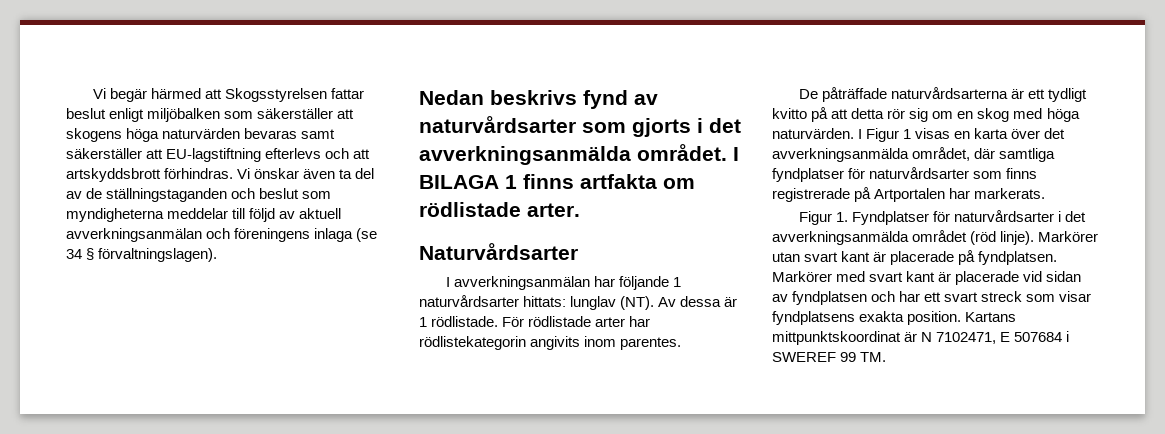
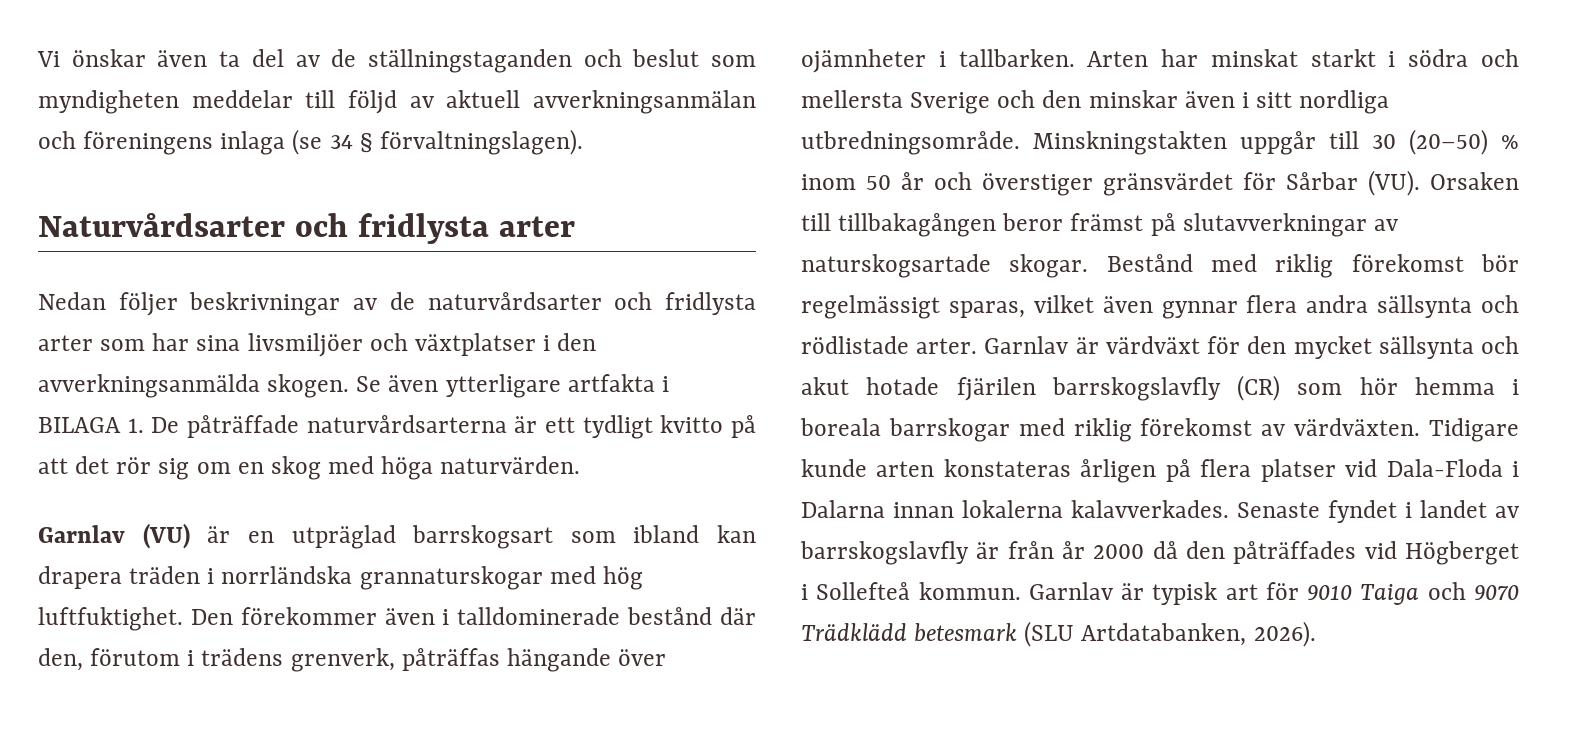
[92,88,364,102] [66,108,355,122] [66,128,336,142] [66,148,371,162] [66,168,251,182] Vi begär härmed att Skogsstyrelsen fattar beslut enligt miljöbalken som säkerställer att skogens höga naturvärden bevaras samt säkerställer att EU-lagstiftning efterlevs och att artskyddsbrott förhindras. Vi -> [37,51,60,67] Vi
[66,208,164,222] myndigheterna -> [38,90,179,114] myndigheten
[419,90,658,109] [419,116,741,137] [419,144,739,165] [419,174,695,189] [419,202,580,217] [419,243,578,260] [445,276,681,290] [419,295,738,310] [419,316,651,327] [419,336,682,350] Nedan beskrivs fynd av naturvårdsarter som gjorts i det avverkningsanmälda området. I BILAGA 1 finns artfakta om rödlistade arter. // Naturvårdsarter // I avverkningsanmälan har följande 1 naturvårdsarter hittats: lunglav (NT). Av dessa är 1 rödlistade. För rödlistade arter har rödlistekategorin angivits inom parentes. // -> [38,213,575,244] [38,292,756,316] [38,333,597,357] [38,374,669,398] [38,417,144,433] Naturvårdsarter och fridlysta arter // Nedan följer beskrivningar av de naturvårdsarter och fridlysta arter som har sina livsmiljöer och växtplatser i den avverkningsanmälda skogen. Se även ytterligare artfakta i BILAGA 1.
[851,108,885,119] detta -> [75,456,110,474] det
[858,128,1066,142] [772,147,1056,162] [772,167,1038,182] [772,187,1046,202] [798,210,1086,225] [772,230,1099,245] [772,250,1058,265] [772,271,1082,285] [772,291,1092,305] [772,311,1017,325] [772,331,1070,345] [772,352,887,362] I Figur 1 visas en karta över det avverkningsanmälda området, där samtliga fyndplatser för naturvårdsarter som finns registrerade på Artportalen har markerats. // Figur 1. Fyndplatser för naturvårdsarter i det avverkningsanmälda området (röd linje). Markörer utan svart kant är placerade på fyndplatsen. Markörer med svart kant är placerade vid sidan av fyndplatsen och har ett svart streck som visar fyndplatsens exakta position. Kartans mittpunktskoordinat är N 7102471, E 507684 i SWEREF 99 TM. -> [38,523,756,549] [38,566,643,590] [38,607,756,631] [38,648,667,672] [801,49,1519,73] [801,90,1390,114] [801,129,1519,155] [801,170,1519,196] [801,213,1398,237] [801,254,1519,278] [801,295,1519,319] [801,336,1519,359] [801,375,1519,401] [800,418,1519,442] [801,459,1519,483] [801,500,1519,523] [800,541,1519,565] [801,582,1519,605] [801,621,1316,647] // Garnlav (VU) är en utpräglad barrskogsart som ibland kan drapera träden i norrländska grannaturskogar med hög luftfuktighet. Den förekommer även i talldominerade bestånd där den, förutom i trädens grenverk, påträffas hängande över ojämnheter i tallbarken. Arten har minskat starkt i södra och mellersta Sverige och den minskar även i sitt nordliga utbredningsområde. Minskningstakten uppgår till 30 (20–50) % inom 50 år och överstiger gränsvärdet för Sårbar (VU). Orsaken till tillbakagången beror främst på slutavverkningar av naturskogsartade skogar. Bestånd med riklig förekomst bör regelmässigt sparas, vilket även gynnar flera andra sällsynta och rödlistade arter. Garnlav är värdväxt för den mycket sällsynta och akut hotade fjärilen barrskogslavfly (CR) som hör hemma i boreala barrskogar med riklig förekomst av värdväxten. Tidigare kunde arten konstateras årligen på flera platser vid Dala-Floda i Dalarna innan lokalerna kalavverkades. Senaste fyndet i landet av barrskogslavfly är från år 2000 då den påträffades vid Högberget i Sollefteå kommun. Garnlav är typisk art för 9010 Taiga och 9070 Trädklädd betesmark (SLU Artdatabanken, 2026).

